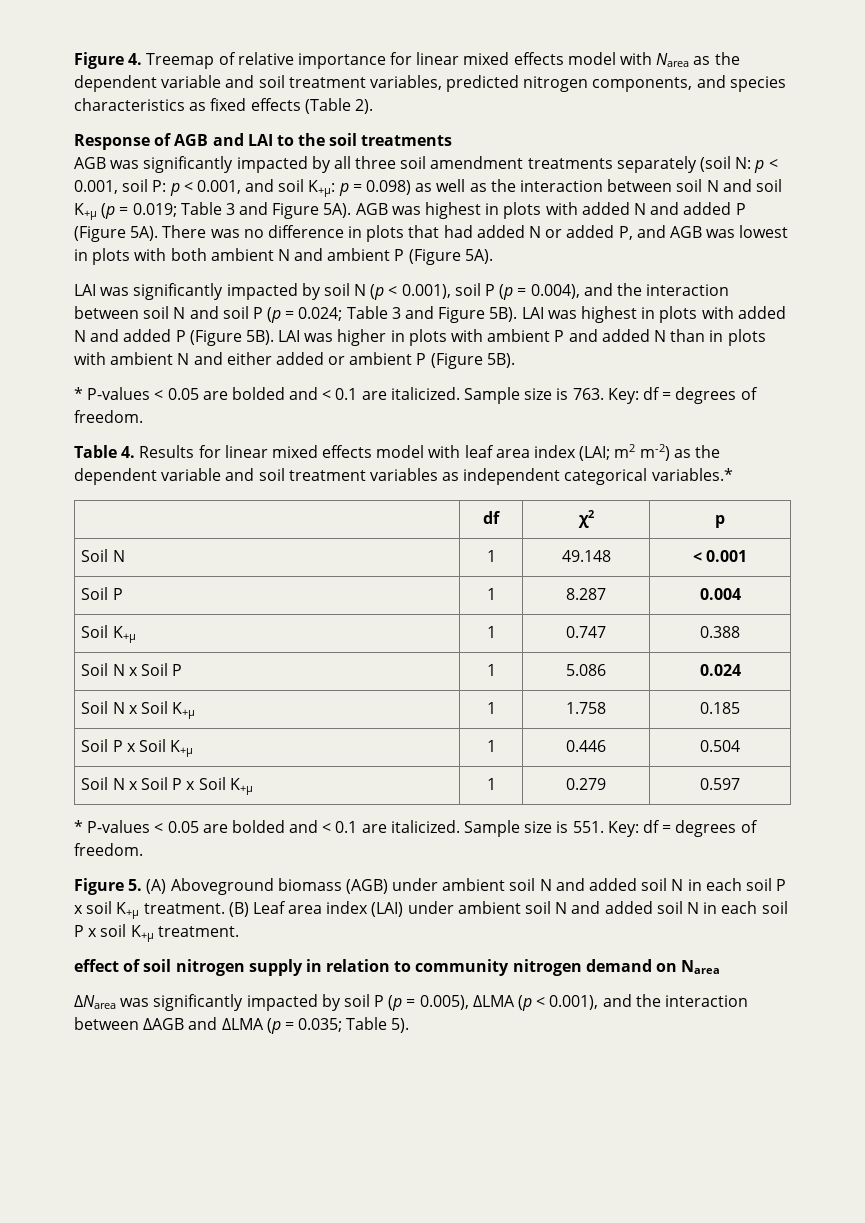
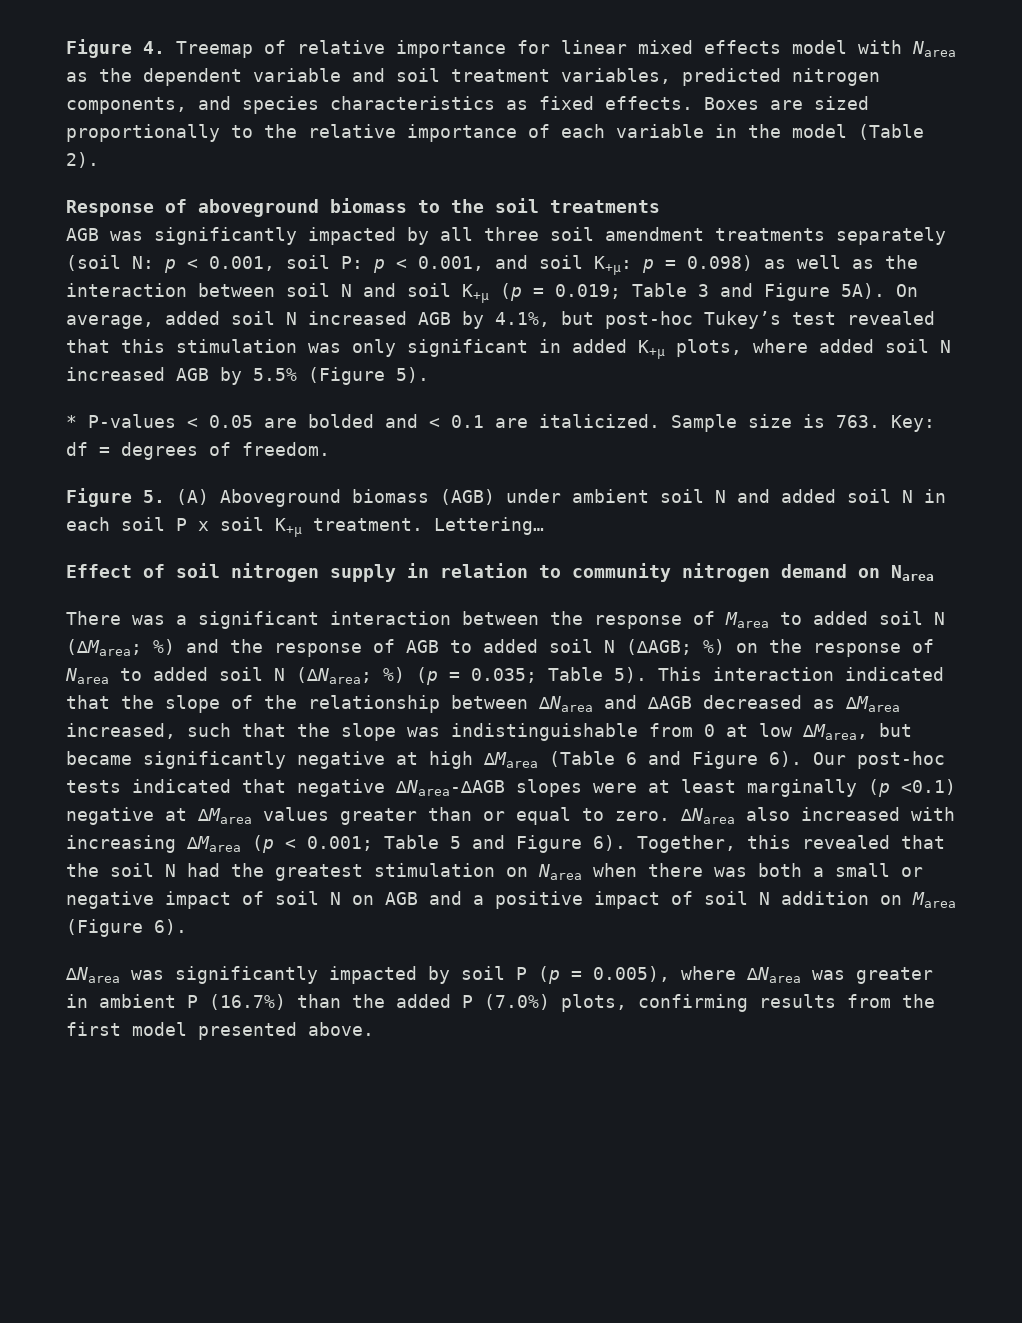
[250,98,301,111] effects -> [605,96,869,110] [66,124,847,142] effects. Boxes are sized proportionally to the relative importance of each variable in the model
[174,133,273,146] AGB and LAI -> [198,198,407,217] aboveground biomass
[355,202,746,219] [74,225,789,242] [74,248,493,265] [74,283,730,300] [74,306,786,323] [74,329,766,346] [74,352,515,369] AGB was highest in plots with added N and added P (Figure 5A). There was no difference in plots that had added N or added P, and AGB was lowest in plots with both ambient N and ambient P (Figure 5A). // LAI was significantly impacted by soil N (p < 0.001), soil P (p = 0.004), and the interaction between soil N and soil P (p = 0.024; Table 3 and Figure 5B). LAI was highest in plots with added N and added P (Figure 5B). LAI was higher in plots with ambient P and added N than in plots with ambient N and either added or ambient P (Figure 5B). -> [896,284,918,297] [66,311,935,329] [66,339,951,359] [66,367,429,385] On average, added soil N increased AGB by 4.1%, but post-hoc Tukey’s test revealed that this stimulation was only significant in added K+µ plots, where added soil N increased AGB by 5.5% (Figure 5).
[74,444,720,461] [74,468,733,485] [483,511,500,524] [577,510,594,528] [715,515,725,528] [81,549,125,562] [486,550,496,562] [561,550,611,562] [692,550,748,562] [81,587,123,600] [486,588,496,600] [566,588,606,600] [699,588,741,600] [81,625,136,643] [486,626,496,638] [566,626,606,638] [700,626,740,638] [81,663,183,676] [486,664,496,676] [566,664,606,676] [699,664,741,676] [81,701,196,719] [486,702,496,714] [566,702,606,714] [700,702,740,714] [81,739,194,757] [486,740,496,752] [566,740,606,752] [700,740,740,752] [81,777,253,795] [486,778,496,790] [566,778,606,790] [700,778,740,790] [74,820,758,837] [74,843,143,856] // Table 4. Results for linear mixed effects model with leaf area index (LAI; m2 m-2) as the dependent variable and soil treatment variables as independent categorical variables.* // | df | χ2 | p // Soil N | 1 | 49.148 | < 0.001 // Soil P | 1 | 8.287 | 0.004 // Soil K+µ | 1 | 0.747 | 0.388 // Soil N x Soil P | 1 | 5.086 | 0.024 // Soil N x Soil K+µ | 1 | 1.758 | 0.185 // Soil P x Soil K+µ | 1 | 0.446 | 0.504 // Soil N x Soil P x Soil K+µ | 1 | 0.279 | 0.597 // * P-values < 0.05 are bolded and < 0.1 are italicized. Sample size is 551. Key: df = degrees of freedom. -> (330, 449) none
[228,901,788,917] [74,924,239,942] [74,959,119,972] (B) Leaf area index (LAI) under ambient soil N and added soil N in each soil P x soil K+µ treatment. // effect -> [434,517,544,535] [66,564,132,578] Lettering… // Effect
(721, 967) none -> [66,611,945,629] [66,639,934,657] [65,667,944,685] [66,695,900,713] [66,723,912,741] [66,751,945,769] [66,779,956,797] [66,807,955,825] [66,835,945,853] [66,863,923,881] [66,891,956,909] [66,919,187,937] // There was a significant interaction between the response of Marea to added soil N (∆Marea; %) and the response of AGB to added soil N (∆AGB; %) on the response of Narea to added soil N (∆Narea; %) (p = 0.035; Table 5). This interaction indicated that the slope of the relationship between ∆Narea and ∆AGB decreased as ∆Marea increased, such that the slope was indistinguishable from 0 at low ∆Marea, but became significantly negative at high ∆Marea (Table 6 and Figure 6). Our post-hoc tests indicated that negative ∆Narea-∆AGB slopes were at least marginally (p <0.1) negative at ∆Marea values greater than or equal to zero. ∆Narea also increased with increasing ∆Marea (p < 0.001; Table 5 and Figure 6). Together, this revealed that the soil N had the greatest stimulation on Narea when there was both a small or negative impact of soil N on AGB and a positive impact of soil N addition on Marea (Figure 6).
[472,994,748,1011] [74,1017,410,1034] ∆LMA (p < 0.001), and the interaction between ∆AGB and ∆LMA (p = 0.035; Table 5). -> [681,966,933,984] [66,994,935,1012] [66,1022,374,1040] where ∆Narea was greater in ambient P (16.7%) than the added P (7.0%) plots, confirming results from the first model presented above.

